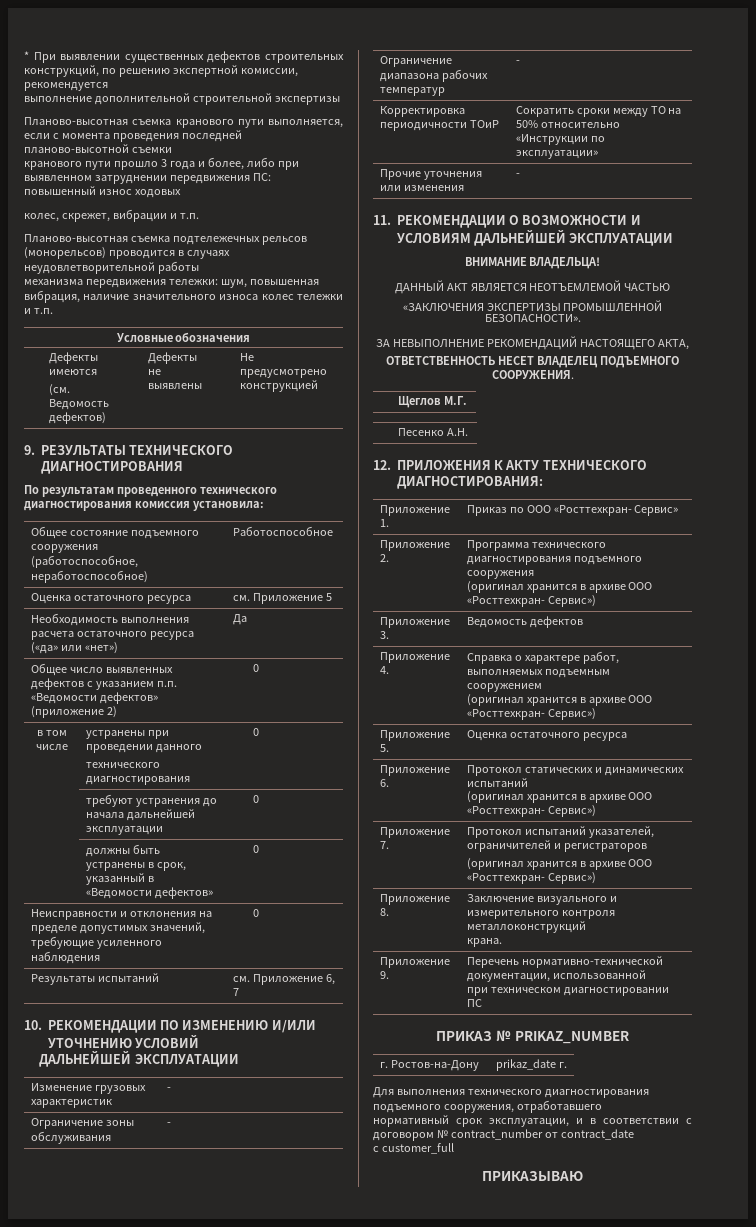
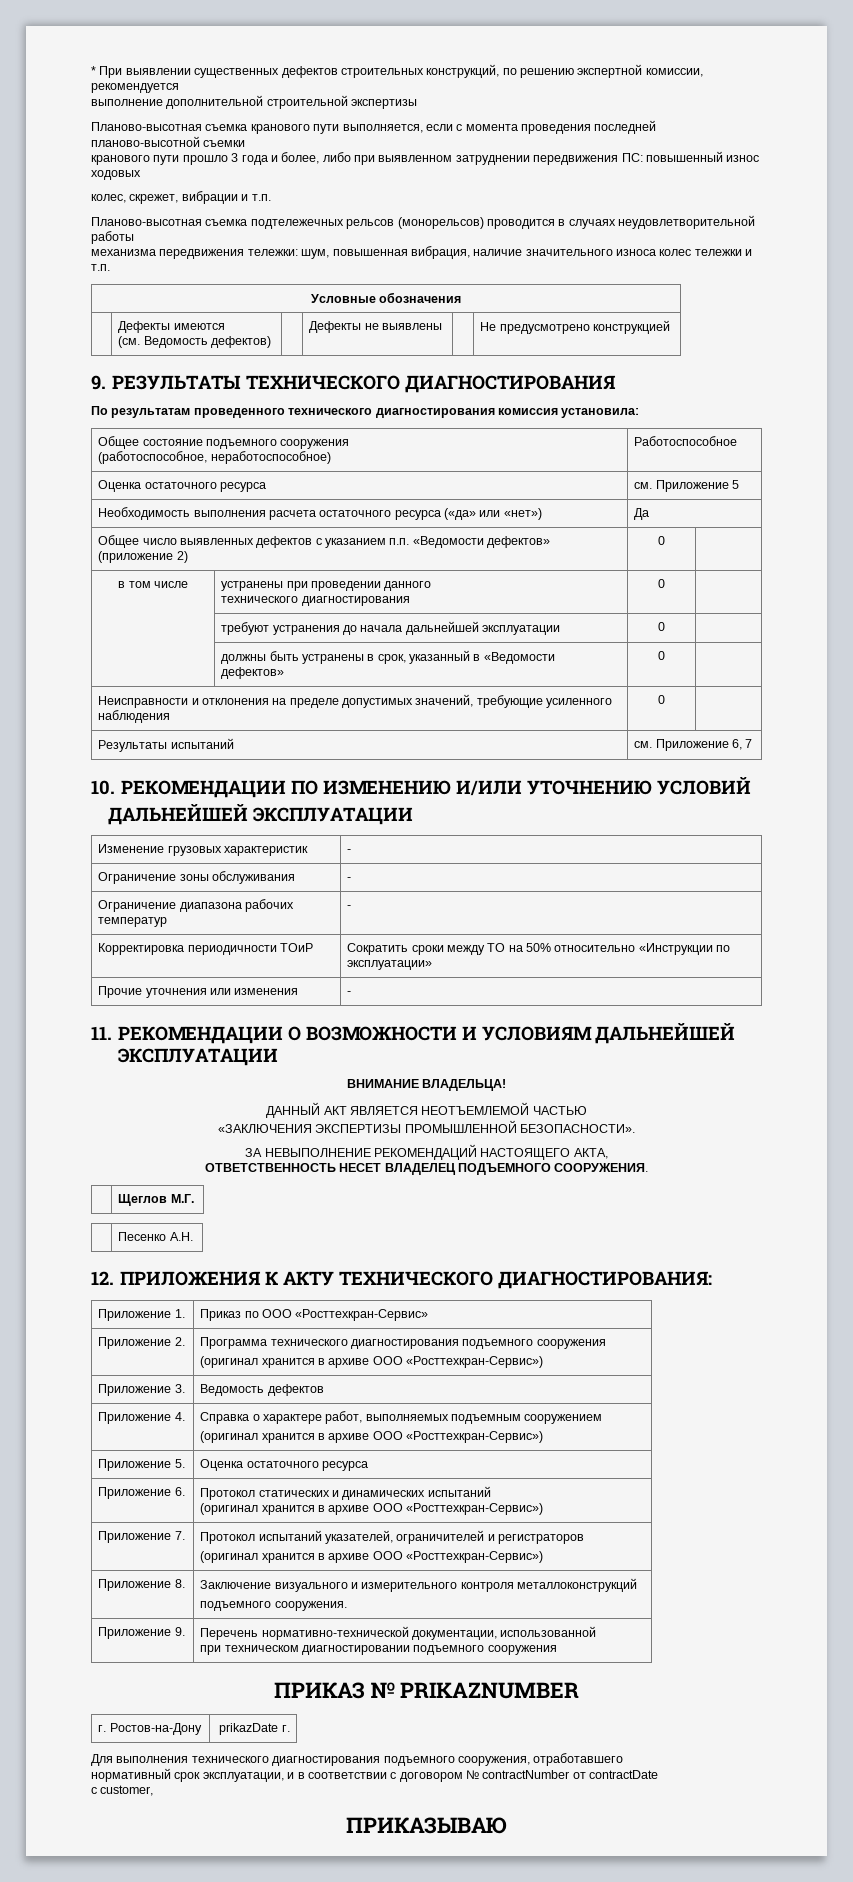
[553,505,679,516] «Росттехкран- Сервис» -> [295,1309,429,1321] «Росттехкран-Сервис»
[466,595,596,607] «Росттехкран- Сервис») -> [406,1356,544,1368] «Росттехкран-Сервис»)
[466,708,596,720] «Росттехкран- Сервис») -> [406,1431,544,1443] «Росттехкран-Сервис»)
[466,805,596,817] «Росттехкран- Сервис») -> [406,1503,544,1515] «Росттехкран-Сервис»)
[466,872,596,884] «Росттехкран- Сервис») -> [406,1551,544,1563] «Росттехкран-Сервис»)
[466,938,502,947] крана. -> [200,1601,347,1611] подъемного сооружения.
[466,999,482,1007] ПС -> [413,1645,557,1655] подъемного сооружения
[514,1031,629,1044] PRIKAZ_NUMBER -> [400,1682,580,1699] PRIKAZNUMBER
[496,1059,557,1071] prikaz_date -> [219,1723,279,1735] prikazDate
[450,1129,634,1140] [373,1143,454,1154] contract_number от contract_date // с customer_full -> [482,1770,659,1779] [91,1785,154,1796] contractNumber от contractDate // с customer,

